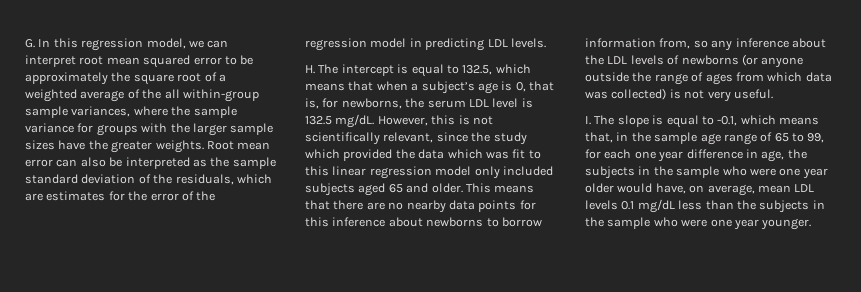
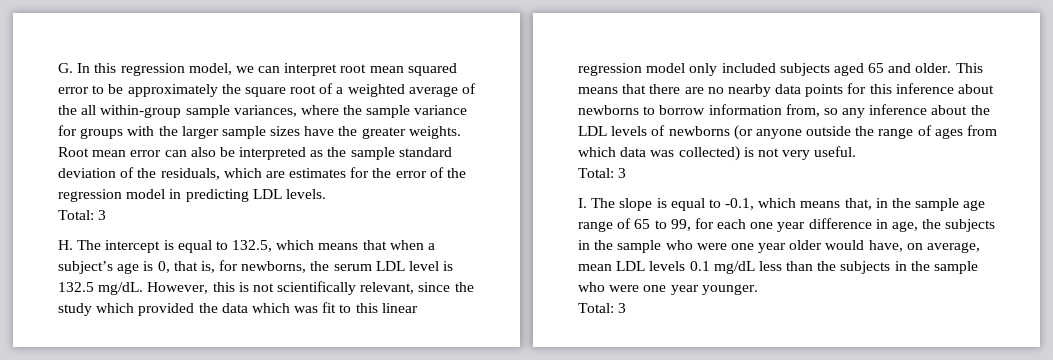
(546, 43) none -> [58,210,107,220] // Total: 3
(773, 94) none -> [578,168,627,178] // Total: 3
(812, 224) none -> [578,303,627,313] // Total: 3

